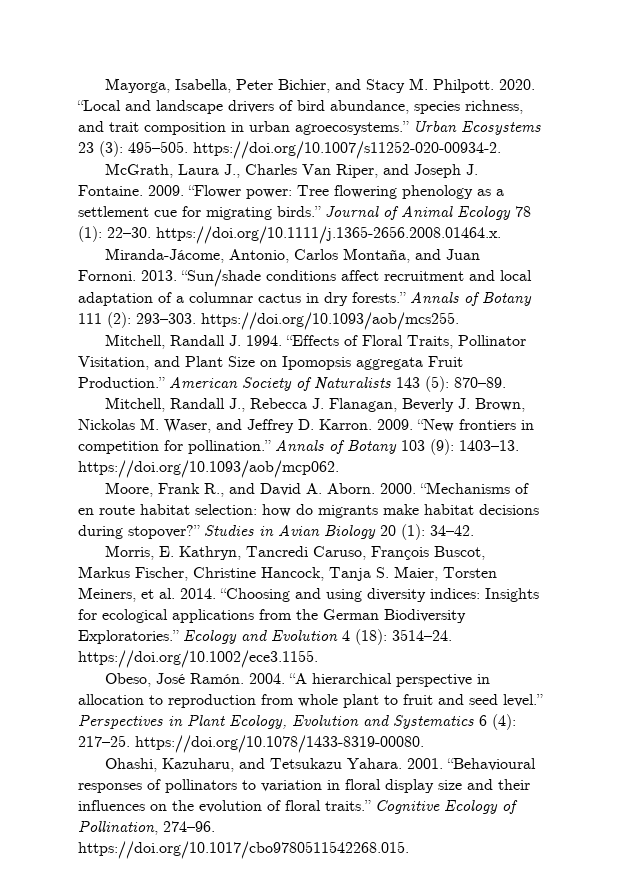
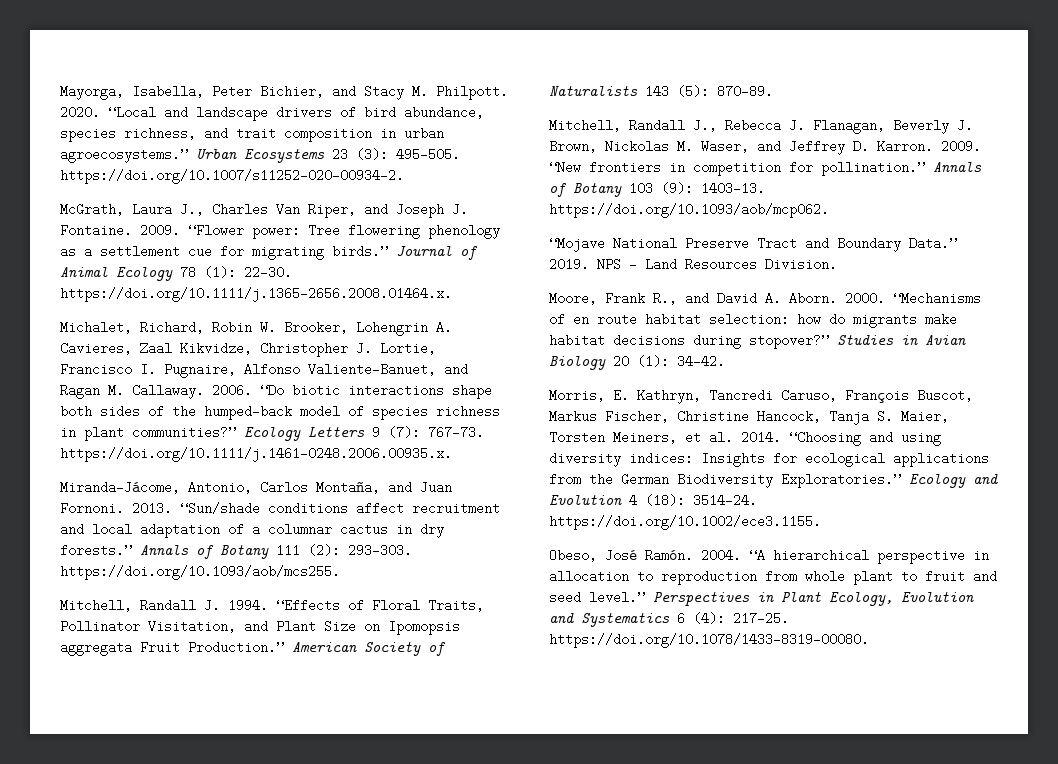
(501, 235) none -> [60,321,452,336] [60,342,436,357] [60,363,468,378] [60,384,492,399] [60,405,500,420] [60,426,484,441] [60,447,452,462] // Michalet, Richard, Robin W. Brooker, Lohengrin A. Cavieres, Zaal Kikvidze, Christopher J. Lortie, Francisco I. Pugnaire, Alfonso Valiente-Banuet, and Ragan M. Callaway. 2006. “Do biotic interactions shape both sides of the humped-back model of species richness in plant communities?” Ecology Letters 9 (7): 767–73. https://doi.org/10.1111/j.1461-0248.2006.00935.x.
(339, 469) none -> [549,237,957,252] [549,258,837,271] // “Mojave National Preserve Tract and Boundary Data.” 2019. NPS - Land Resources Division.
[105,758,537,772] [78,779,530,793] [78,800,518,814] [78,820,215,835] [78,841,409,859] // Ohashi, Kazuharu, and Tetsukazu Yahara. 2001. “Behavioural responses of pollinators to variation in floral display size and their influences on the evolution of floral traits.” Cognitive Ecology of Pollination, 274–96. https://doi.org/10.1017/cbo9780511542268.015. -> (869, 640) none

